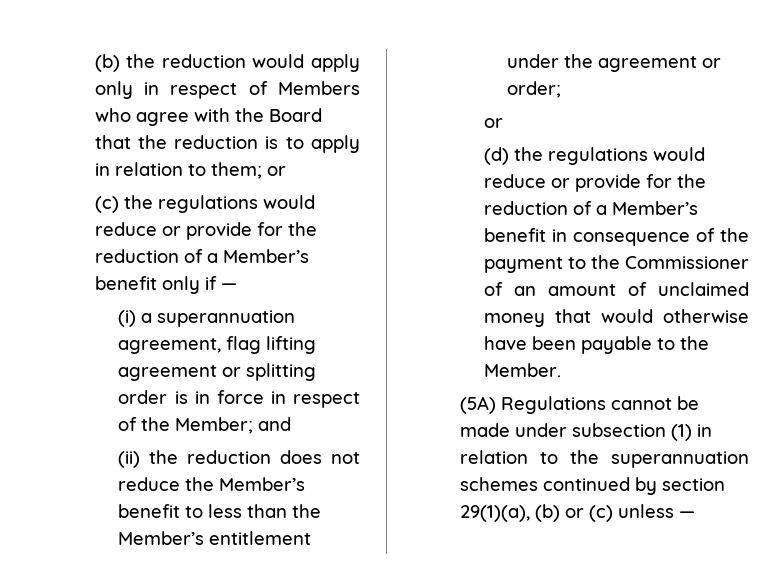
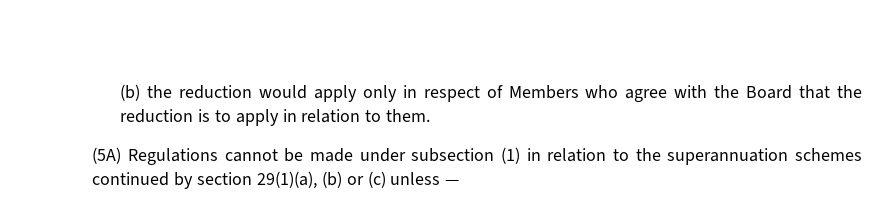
[210,162,286,179] [94,195,315,213] [94,222,317,240] [94,249,309,263] [94,276,237,294] [118,310,296,327] [118,336,317,354] [118,363,317,381] [118,390,360,408] [118,417,292,434] [118,450,360,468] [118,477,306,491] [118,504,322,518] [118,531,312,545] [507,54,722,72] [507,81,562,98] [483,118,503,128] [483,147,705,165] [483,174,706,192] [483,201,698,215] [483,228,749,246] [483,255,749,273] [483,282,749,296] [483,309,749,327] [483,336,709,354] [483,363,561,377] them; or // (c) the regulations would reduce or provide for the reduction of a Member’s benefit only if — // (i) a superannuation agreement, flag lifting agreement or splitting order is in force in respect of the Member; and // (ii) the reduction does not reduce the Member’s benefit to less than the Member’s entitlement under the agreement or order; // or // (d) the regulations would reduce or provide for the reduction of a Member’s benefit in consequence of the payment to the Commissioner of an amount of unclaimed money that would otherwise have been payable to the Member. -> [386,109,431,122] them.

